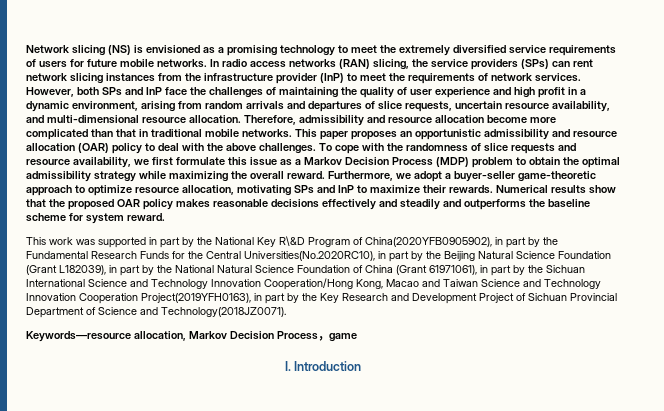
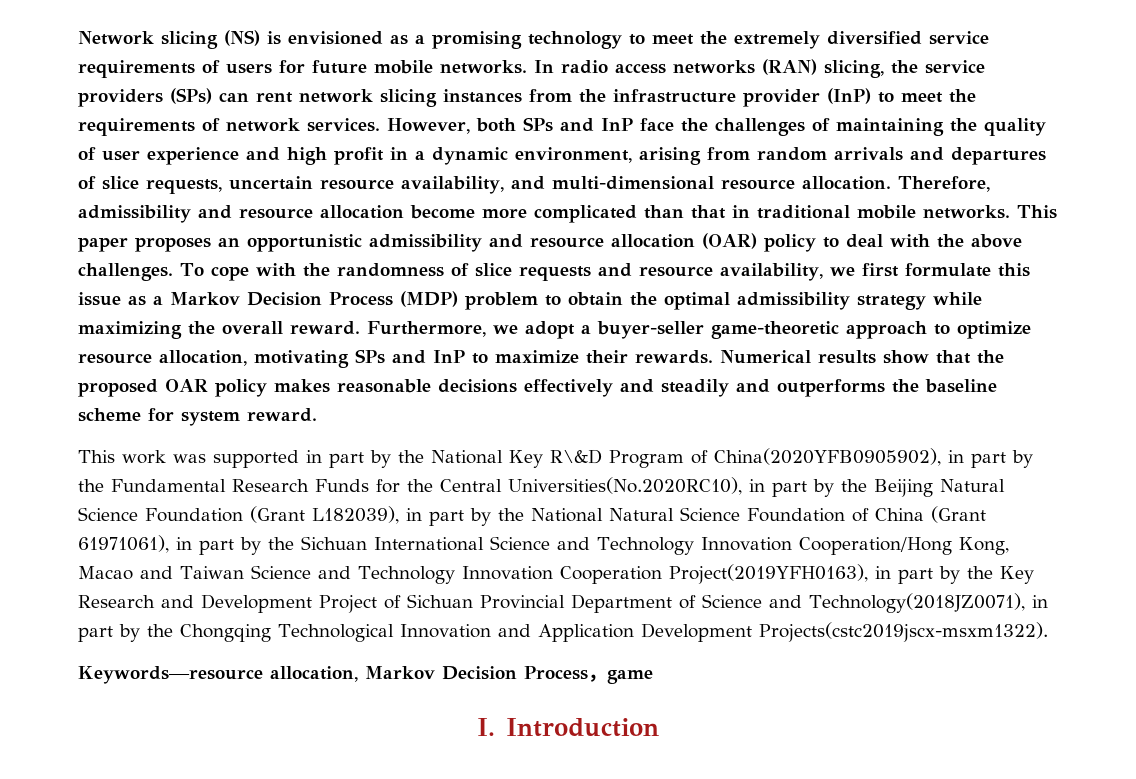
[161,307,286,317] Technology(2018JZ0071). -> [809,593,1048,613] [78,622,1048,642] Technology(2018JZ0071), in part by the Chongqing Technological Innovation and Application Development Projects(cstc2019jscx-msxm1322).

